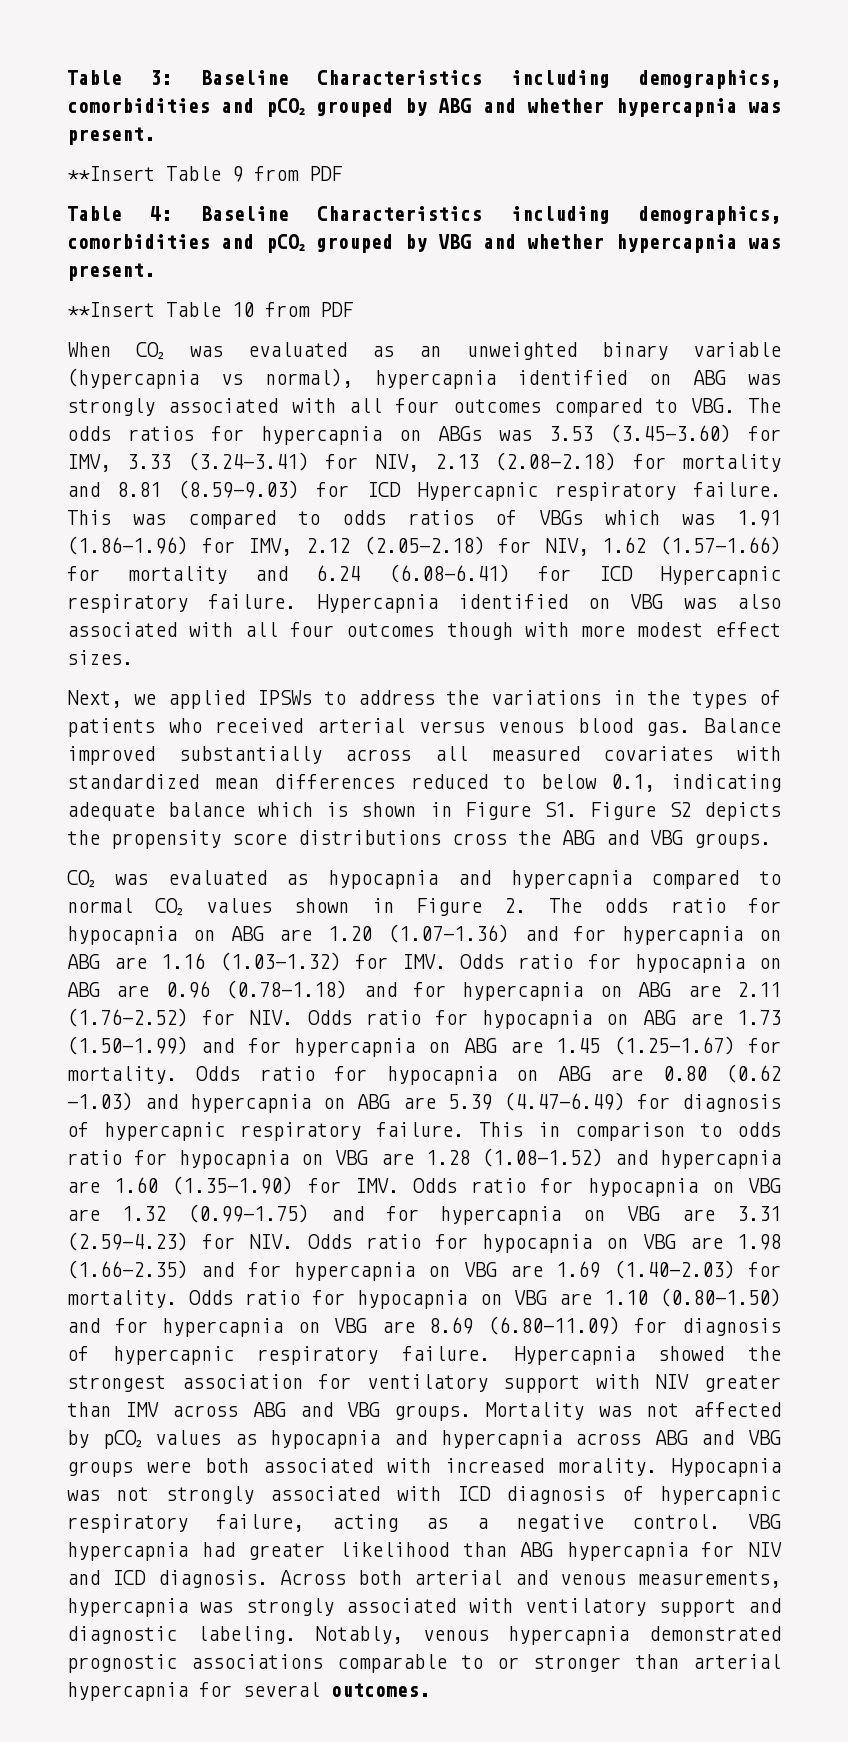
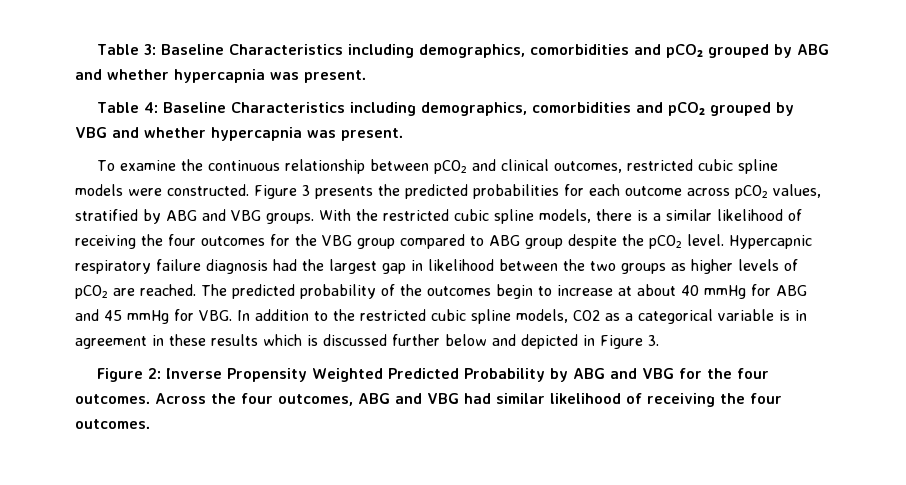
[67,166,342,182] // **Insert Table 9 from PDF -> (366, 76) none
[67,302,353,317] [67,342,781,360] [67,368,781,389] [67,398,781,417] [67,424,781,445] [67,452,781,472] [67,480,781,501] [67,510,781,529] [67,536,781,556] [67,564,781,585] [67,594,782,613] [67,622,781,640] [67,650,133,665] [67,690,781,709] [67,718,781,737] [67,746,781,765] [67,774,781,792] [67,802,782,821] [67,830,771,849] [67,870,781,889] [67,898,781,916] [67,924,781,945] [67,952,782,973] [67,980,781,1001] [67,1008,782,1029] [67,1036,781,1057] [67,1064,782,1085] [67,1092,781,1113] [67,1122,781,1141] [67,1148,781,1169] [67,1176,782,1197] [67,1204,782,1225] [67,1232,782,1253] [67,1260,781,1281] [67,1288,781,1309] [67,1316,781,1337] [67,1346,781,1365] [67,1374,781,1393] [67,1402,781,1421] [67,1430,782,1449] [67,1458,781,1477] [67,1486,781,1505] [67,1514,781,1533] [67,1542,782,1561] [67,1570,781,1588] [67,1598,781,1617] [67,1626,782,1645] [67,1654,781,1673] [67,1682,320,1701] **Insert Table 10 from PDF // When CO₂ was evaluated as an unweighted binary variable (hypercapnia vs normal), hypercapnia identified on ABG was strongly associated with all four outcomes compared to VBG. The odds ratios for hypercapnia on ABGs was 3.53 (3.45-3.60) for IMV, 3.33 (3.24-3.41) for NIV, 2.13 (2.08-2.18) for mortality and 8.81 (8.59-9.03) for ICD Hypercapnic respiratory failure. This was compared to odds ratios of VBGs which was 1.91 (1.86-1.96) for IMV, 2.12 (2.05-2.18) for NIV, 1.62 (1.57-1.66) for mortality and 6.24 (6.08-6.41) for ICD Hypercapnic respiratory failure. Hypercapnia identified on VBG was also associated with all four outcomes though with more modest effect sizes. // Next, we applied IPSWs to address the variations in the types of patients who received arterial versus venous blood gas. Balance improved substantially across all measured covariates with standardized mean differences reduced to below 0.1, indicating adequate balance which is shown in Figure S1. Figure S2 depicts the propensity score distributions cross the ABG and VBG groups. // CO₂ was evaluated as hypocapnia and hypercapnia compared to normal CO₂ values shown in Figure 2. The odds ratio for hypocapnia on ABG are 1.20 (1.07-1.36) and for hypercapnia on ABG are 1.16 (1.03-1.32) for IMV. Odds ratio for hypocapnia on ABG are 0.96 (0.78-1.18) and for hypercapnia on ABG are 2.11 (1.76-2.52) for NIV. Odds ratio for hypocapnia on ABG are 1.73 (1.50-1.99) and for hypercapnia on ABG are 1.45 (1.25-1.67) for mortality. Odds ratio for hypocapnia on ABG are 0.80 (0.62 -1.03) and hypercapnia on ABG are 5.39 (4.47-6.49) for diagnosis of hypercapnic respiratory failure. This in comparison to odds ratio for hypocapnia on VBG are 1.28 (1.08-1.52) and hypercapnia are 1.60 (1.35-1.90) for IMV. Odds ratio for hypocapnia on VBG are 1.32 (0.99-1.75) and for hypercapnia on VBG are 3.31 (2.59-4.23) for NIV. Odds ratio for hypocapnia on VBG are 1.98 (1.66-2.35) and for hypercapnia on VBG are 1.69 (1.40-2.03) for mortality. Odds ratio for hypocapnia on VBG are 1.10 (0.80-1.50) and for hypercapnia on VBG are 8.69 (6.80-11.09) for diagnosis of hypercapnic respiratory failure. Hypercapnia showed the strongest association for ventilatory support with NIV greater than IMV across ABG and VBG groups. Mortality was not affected by pCO₂ values as hypocapnia and hypercapnia across ABG and VBG groups were both associated with increased morality. Hypocapnia was not strongly associated with ICD diagnosis of hypercapnic respiratory failure, acting as a negative control. VBG hypercapnia had greater likelihood than ABG hypercapnia for NIV and ICD diagnosis. Across both arterial and venous measurements, hypercapnia was strongly associated with ventilatory support and diagnostic labeling. Notably, venous hypercapnia demonstrated prognostic associations comparable to or stronger than arterial hypercapnia for several -> [97,159,779,174] [75,184,821,199] [75,209,802,224] [75,234,812,249] [75,259,798,274] [75,284,807,299] [75,309,807,324] [75,334,659,349] [97,368,770,382] [75,393,782,407] To examine the continuous relationship between pCO₂ and clinical outcomes, restricted cubic spline models were constructed. Figure 3 presents the predicted probabilities for each outcome across pCO₂ values, stratified by ABG and VBG groups. With the restricted cubic spline models, there is a similar likelihood of receiving the four outcomes for the VBG group compared to ABG group despite the pCO₂ level. Hypercapnic respiratory failure diagnosis had the largest gap in likelihood between the two groups as higher levels of pCO₂ are reached. The predicted probability of the outcomes begin to increase at about 40 mmHg for ABG and 45 mmHg for VBG. In addition to the restricted cubic spline models, CO2 as a categorical variable is in agreement in these results which is discussed further below and depicted in Figure 3. // Figure 2: Inverse Propensity Weighted Predicted Probability by ABG and VBG for the four outcomes. Across the four outcomes, ABG and VBG had similar likelihood of receiving the four

